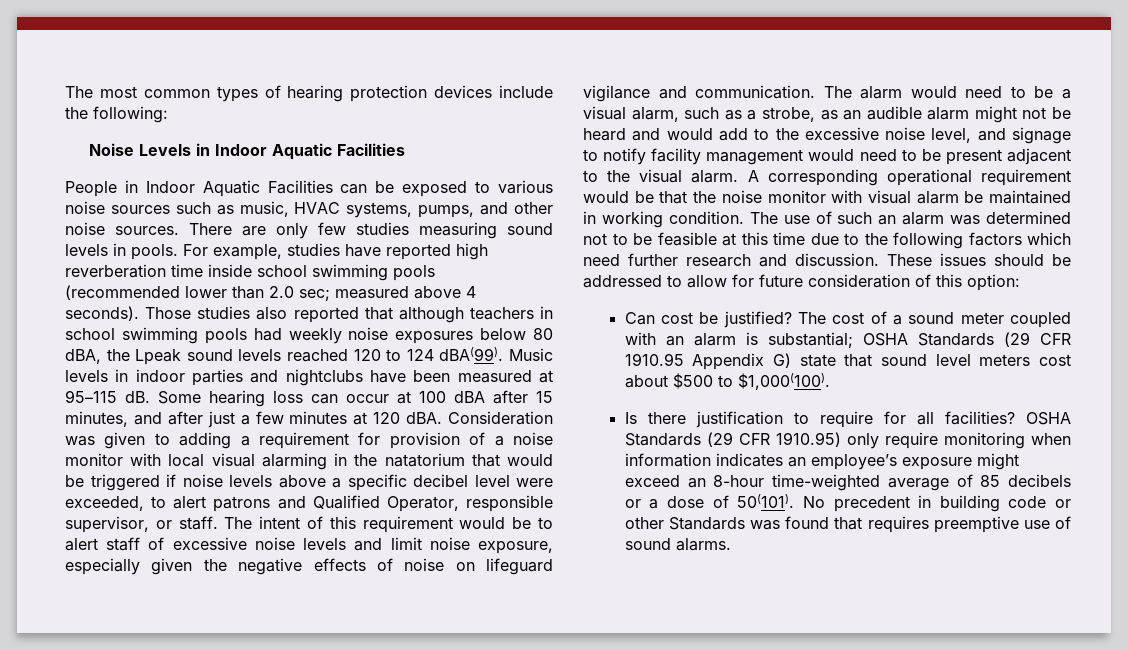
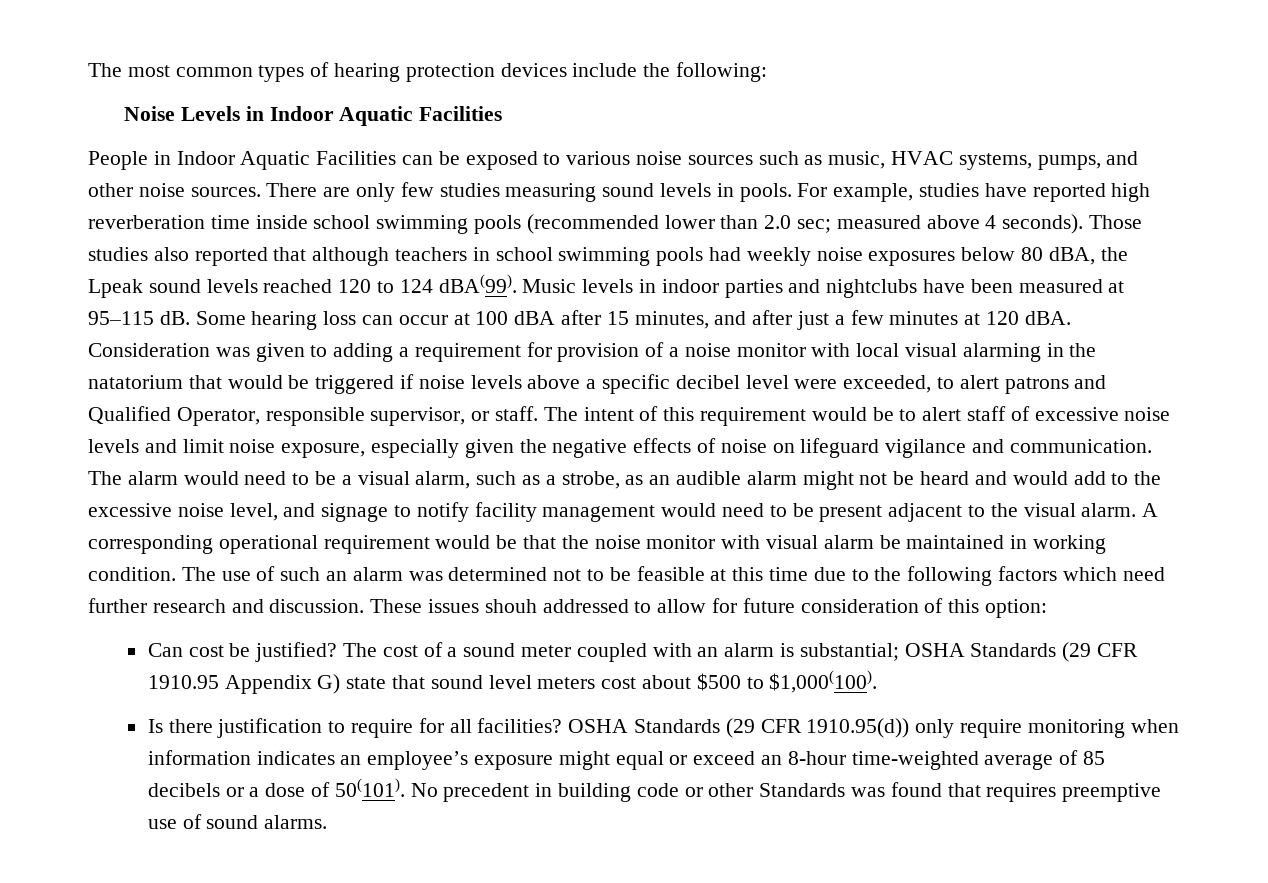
[994,254,1071,266] should be -> [484,599,537,613] shouh
[775,432,841,447] 1910.95) -> [806,718,910,738] 1910.95(d))
(1019, 461) none -> [615,751,688,770] equal or

